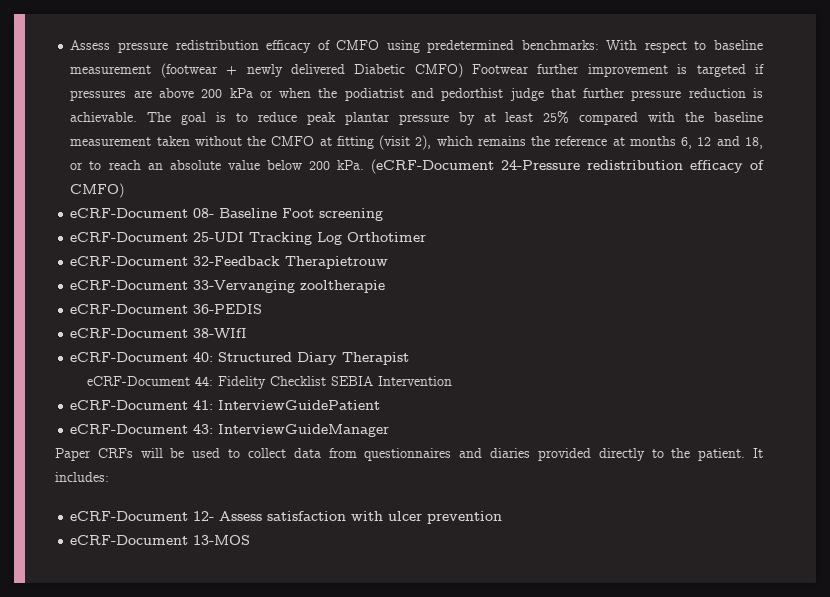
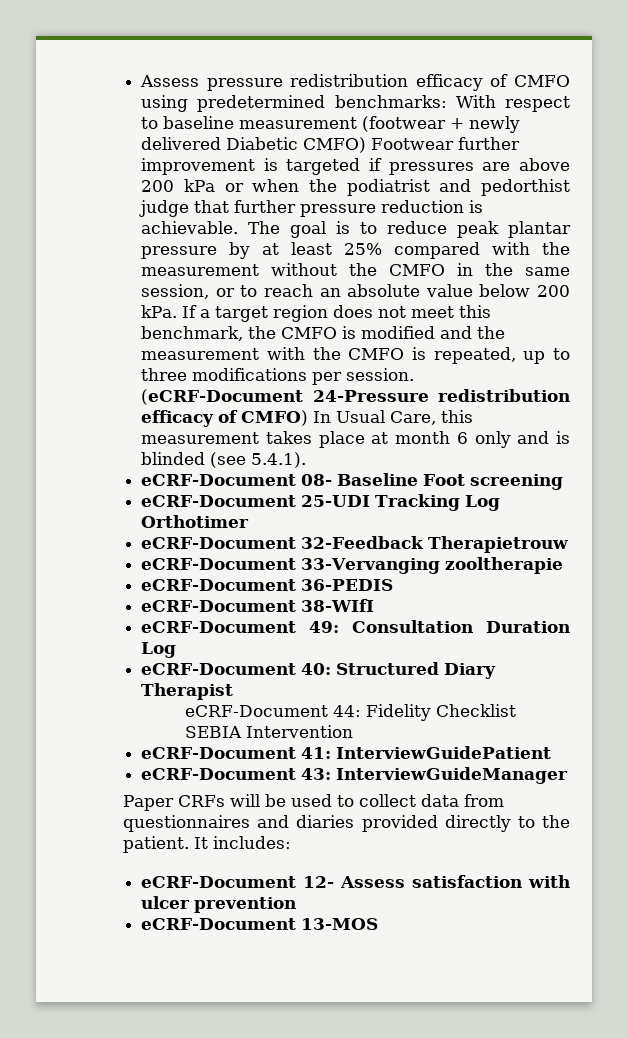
[714,112,764,122] [70,135,763,150] baseline measurement taken without the CMFO at fitting (visit 2), which remains the reference at months 6, 12 and 18, -> [141,263,570,276] [141,284,210,299] measurement without the CMFO in the same session,
(364, 165) none -> [182,305,492,322] [141,326,506,341] [141,347,570,364] [141,368,415,385] If a target region does not meet this benchmark, the CMFO is modified and the measurement with the CMFO is repeated, up to three modifications per session.
(125, 190) none -> [313,410,474,425] [141,431,570,448] [141,452,307,468] In Usual Care, this measurement takes place at month 6 only and is blinded (see 5.4.1).
(248, 333) none -> [141,620,570,633] [141,642,177,658] // eCRF-Document 49: Consultation Duration Log

